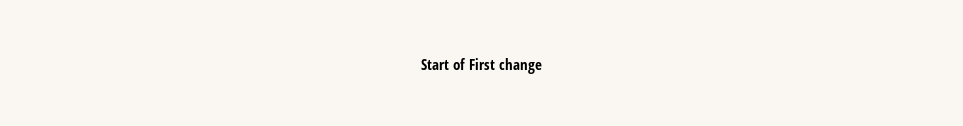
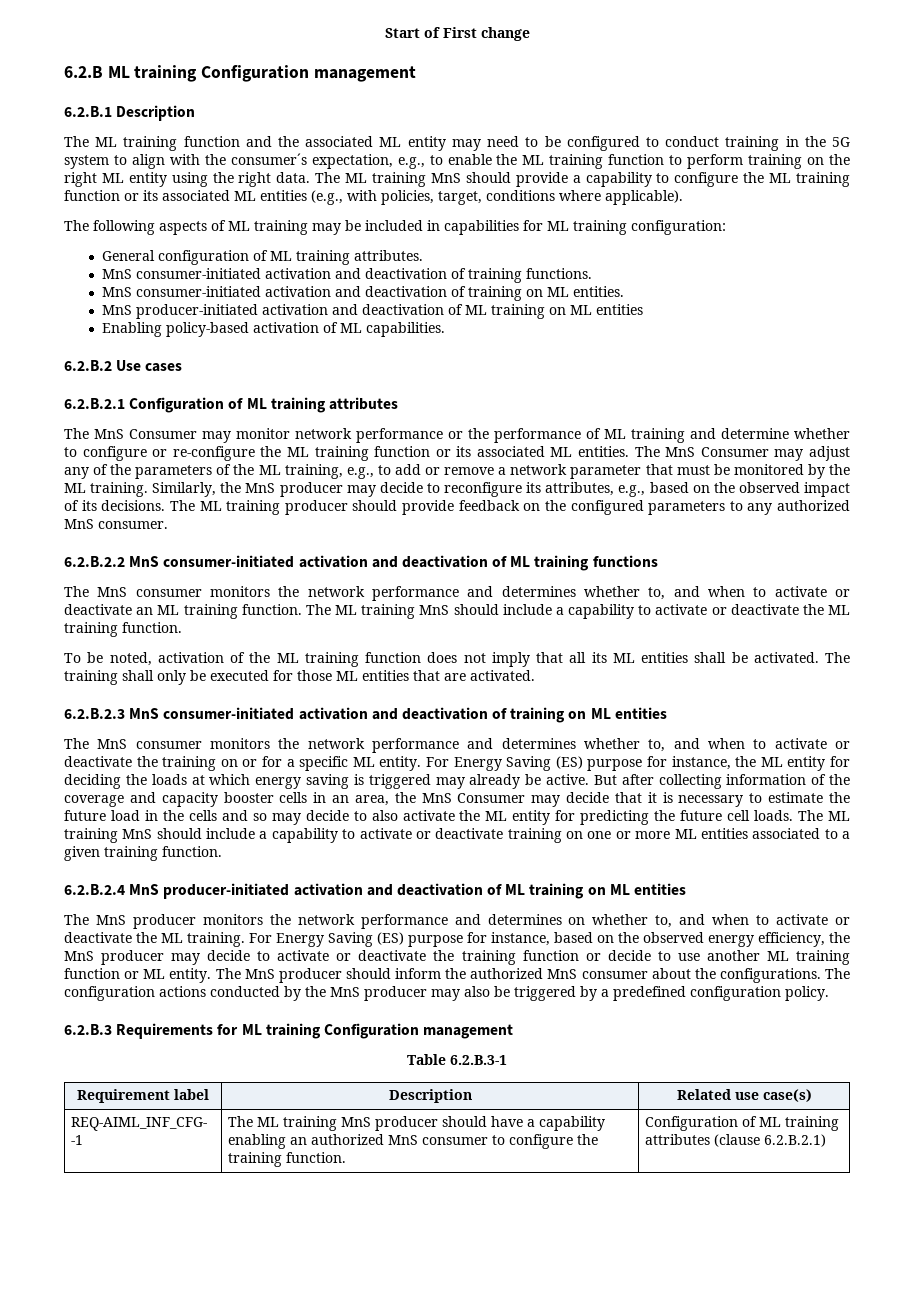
(542, 66) none -> [64,65,416,82] [64,105,196,121] [64,136,851,151] [64,153,851,169] [64,172,851,187] [64,190,683,205] [64,220,726,235] [101,250,423,265] [101,268,592,283] [101,286,624,301] [101,304,643,319] [101,322,445,337] [64,360,183,372] [64,397,398,413] [64,428,850,443] [64,446,851,461] [64,464,850,479] [64,482,851,497] [64,500,850,515] [64,519,168,529] [64,555,658,571] [64,586,851,601] [64,604,850,619] [64,622,182,637] [64,652,850,667] [64,670,535,685] [64,707,667,723] [64,738,851,753] [64,756,851,771] [64,774,851,789] [64,792,851,807] [64,810,851,825] [64,828,850,843] [64,846,222,861] [64,883,687,899] [64,914,850,929] [64,932,850,947] [64,950,850,965] [64,968,850,983] [64,986,829,1001] [64,1023,514,1039] [407,1054,507,1065] [77,1089,209,1103] [388,1089,472,1103] [676,1089,812,1102] [71,1117,208,1131] [71,1135,84,1145] [228,1116,606,1131] [228,1134,599,1149] [228,1152,347,1167] [645,1116,840,1131] [645,1134,827,1147] // 6.2.B ML training Configuration management // 6.2.B.1 Description // The ML training function and the associated ML entity may need to be configured to conduct training in the 5G system to align with the consumer´s expectation, e.g., to enable the ML training function to perform training on the right ML entity using the right data. The ML training MnS should provide a capability to configure the ML training function or its associated ML entities (e.g., with policies, target, conditions where applicable). // The following aspects of ML training may be included in capabilities for ML training configuration: // General configuration of ML training attributes. // MnS consumer-initiated activation and deactivation of training functions. // MnS consumer-initiated activation and deactivation of training on ML entities. // MnS producer-initiated activation and deactivation of ML training on ML entities // Enabling policy-based activation of ML capabilities. // 6.2.B.2 Use cases // 6.2.B.2.1 Configuration of ML training attributes // The MnS Consumer may monitor network performance or the performance of ML training and determine whether to configure or re-configure the ML training function or its associated ML entities. The MnS Consumer may adjust any of the parameters of the ML training, e.g., to add or remove a network parameter that must be monitored by the ML training. Similarly, the MnS producer may decide to reconfigure its attributes, e.g., based on the observed impact of its decisions. The ML training producer should provide feedback on the configured parameters to any authorized MnS consumer. // 6.2.B.2.2 MnS consumer-initiated activation and deactivation of ML training functions // The MnS consumer monitors the network performance and determines whether to, and when to activate or deactivate an ML training function. The ML training MnS should include a capability to activate or deactivate the ML training function. // To be noted, activation of the ML training function does not imply that all its ML entities shall be activated. The training shall only be executed for those ML entities that are activated. // 6.2.B.2.3 MnS consumer-initiated activation and deactivation of training on ML entities // The MnS consumer monitors the network performance and determines whether to, and when to activate or deactivate the training on or for a specific ML entity. For Energy Saving (ES) purpose for instance, the ML entity for deciding the loads at which energy saving is triggered may already be active. But after collecting information of the coverage and capacity booster cells in an area, the MnS Consumer may decide that it is necessary to estimate the future load in the cells and so may decide to also activate the ML entity for predicting the future cell loads. The ML training MnS should include a capability to activate or deactivate training on one or more ML entities associated to a given training function. // 6.2.B.2.4 MnS producer-initiated activation and deactivation of ML training on ML entities // The MnS producer monitors the network performance and determines on whether to, and when to activate or deactivate the ML training. For Energy Saving (ES) purpose for instance, based on the observed energy efficiency, the MnS producer may decide to activate or deactivate the training function or decide to use another ML training function or ML entity. The MnS producer should inform the authorized MnS consumer about the configurations. The configuration actions conducted by the MnS producer may also be triggered by a predefined configuration policy. // 6.2.B.3 Requirements for ML training Configuration management // Table 6.2.B.3-1 // Requirement label | Description | Related use case(s) // REQ-AIML_INF_CFG- -1 | The ML training MnS producer should have a capability enabling an authorized MnS consumer to configure the training function. | Configuration of ML training attributes (clause 6.2.B.2.1)

